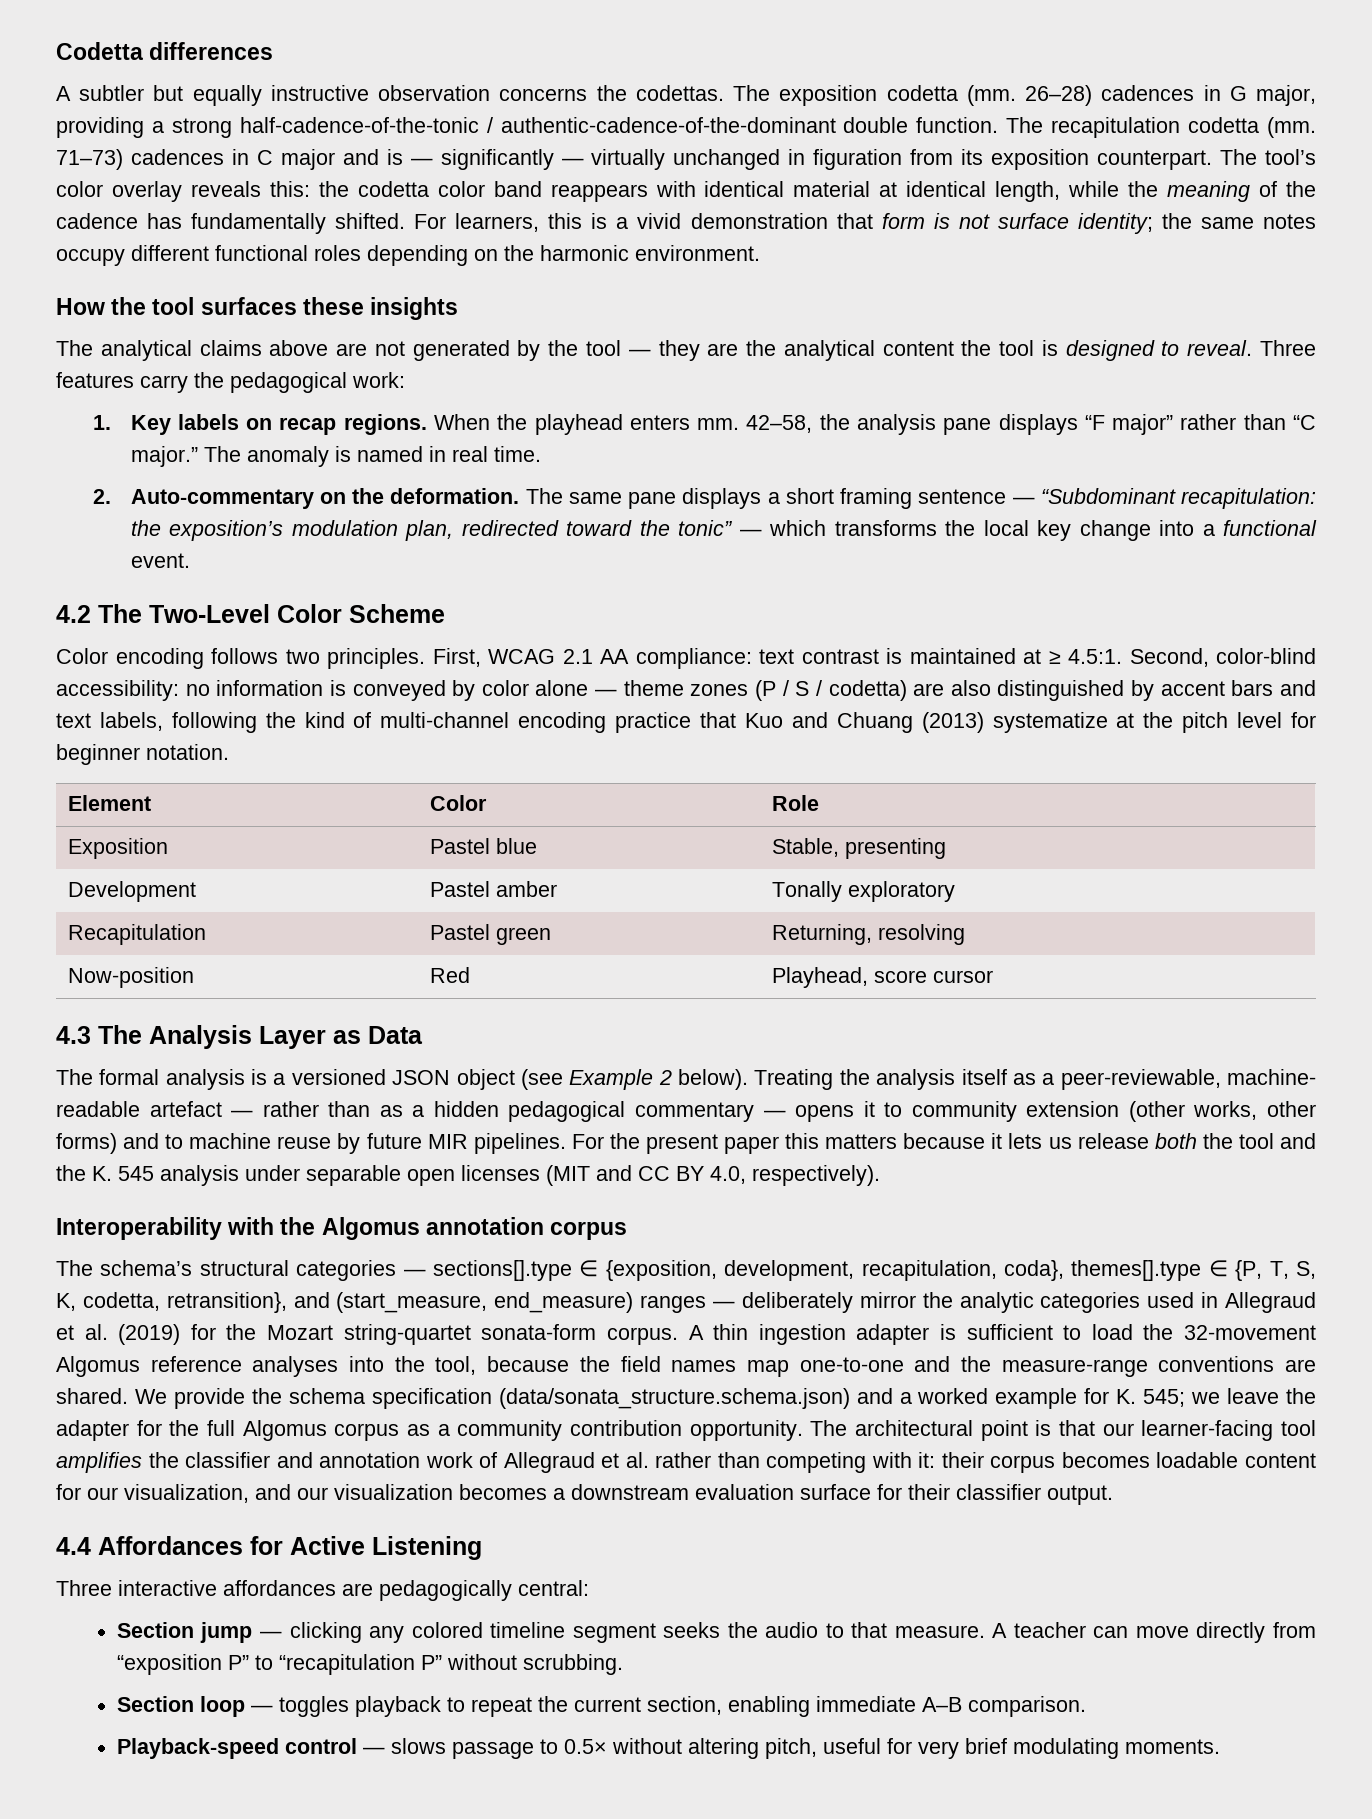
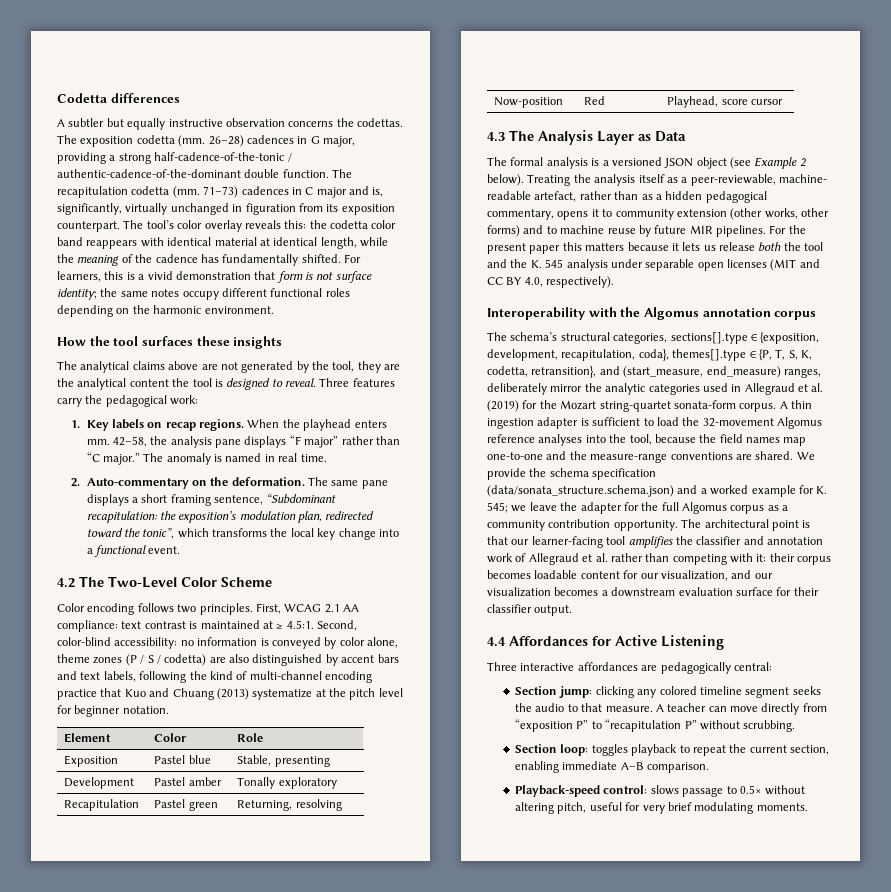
[386,149,584,170] is — significantly — -> [372,187,384,197] [57,203,122,215] is, significantly,
[585,340,651,356] tool — -> [332,361,355,372] tool,
[918,489,1035,504] sentence — -> [214,495,264,505] sentence,
[678,520,762,536] tonic” — -> [142,528,175,539] tonic”,
[535,680,618,696] alone — -> [367,637,398,648] alone,
[149,1101,254,1117] artefact — -> [534,191,577,202] artefact,
[634,1102,786,1122] commentary — -> [487,209,554,220] commentary,
[296,1260,426,1281] categories — -> [613,333,668,344] categories,
[640,1295,736,1313] ranges — -> [783,368,821,378] ranges,
[200,1622,282,1643] jump — -> [559,686,593,698] jump:
[199,1696,273,1717] loop — -> [560,744,589,756] loop:
[284,1738,385,1754] control — -> [603,785,648,794] control:

